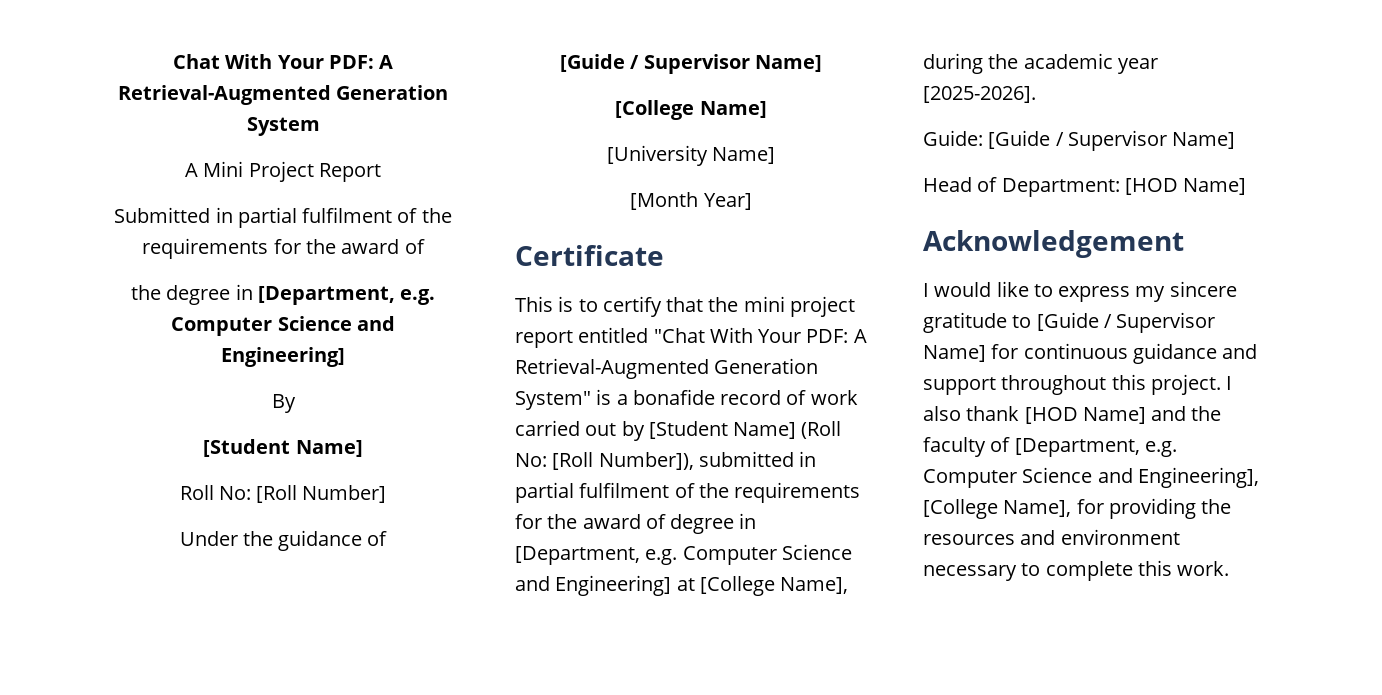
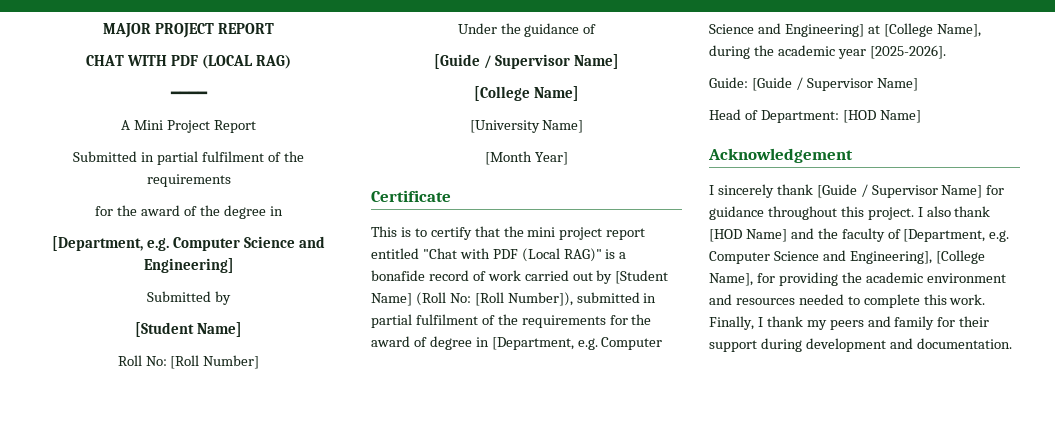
[172,54,394,69] [117,85,449,105] [246,117,320,136] Chat With Your PDF: A Retrieval-Augmented Generation System -> [103,23,274,38] [86,55,291,69] [169,91,208,98] MAJOR PROJECT REPORT // CHAT WITH PDF (LOCAL RAG) // ━━━━
[273,239,425,254] for the award of // -> [95,205,197,216] // for the award of
(253, 292) none -> (283, 211) //
[271,394,296,413] By -> [147,291,231,305] Submitted by
[709,327,867,343] [515,358,819,379] [515,391,591,410] With Your PDF: A Retrieval-Augmented Generation System" -> [459,248,602,262] with PDF (Local RAG)"
[934,281,1237,302] [923,312,1032,333] would like to express my sincere gratitude to -> [717,184,813,198] sincerely thank
[1023,343,1258,364] [923,377,996,395] continuous guidance and support -> [709,206,764,220] guidance
[923,529,1180,545] [923,560,1230,581] resources and environment necessary to complete this work. -> [865,272,1006,283] [709,294,986,308] [709,316,990,330] [709,338,1012,352] academic environment and resources needed to complete this work. Finally, I thank my peers and family for their support during development and documentation.

